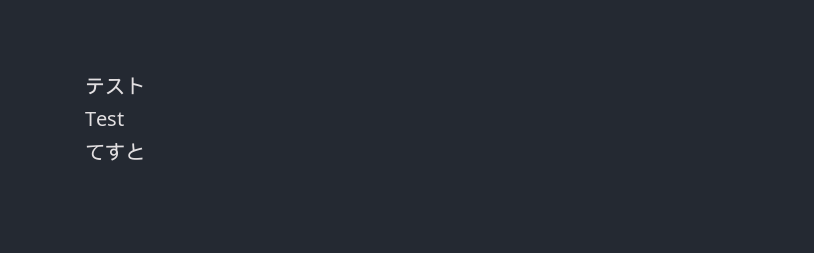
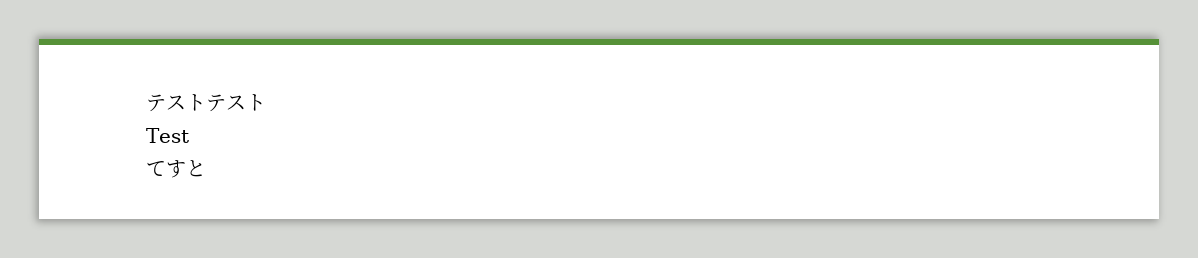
[85,77,145,95] テスト -> [146,94,266,112] テストテスト

